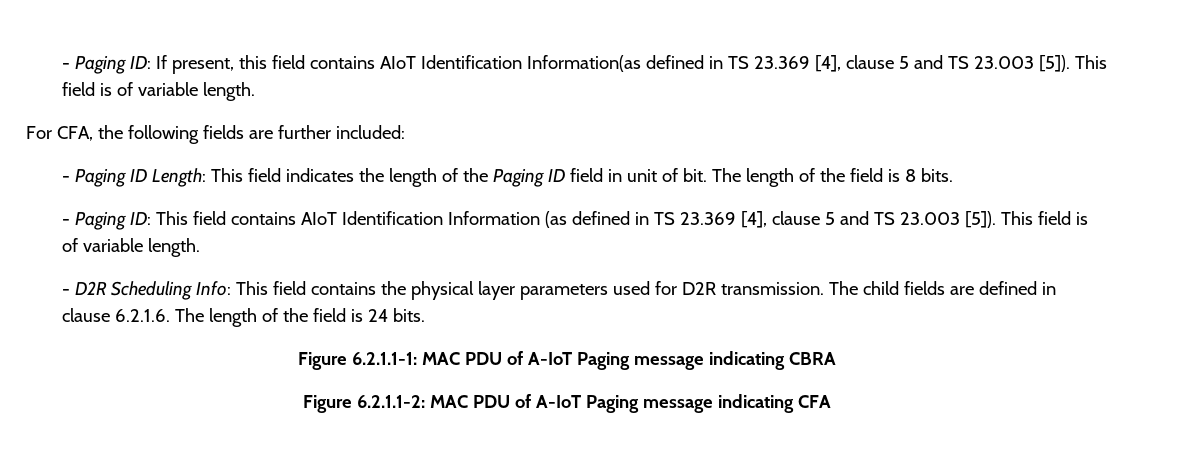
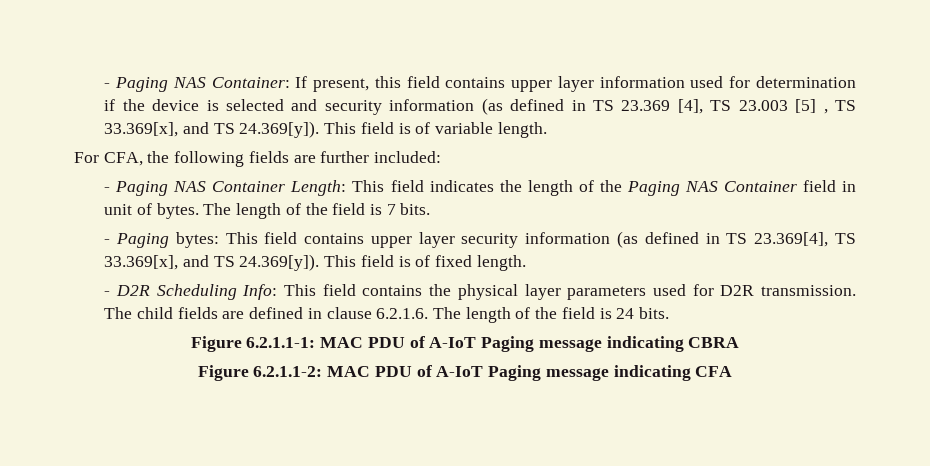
[62,56,152,74] - Paging ID: -> [104,77,290,92] - Paging NAS Container:
[380,55,1071,72] AIoT Identification Information(as defined in TS 23.369 [4], clause 5 and TS 23.003 [5]). -> [511,76,857,92] [104,98,857,115] [104,121,320,138] upper layer information used for determination if the device is selected and security information (as defined in TS 23.369 [4], TS 23.003 [5] , TS 33.369[x], and TS 24.369[y]).
[130,169,148,182] ID -> [173,181,286,192] NAS Container
[548,169,566,182] ID -> [684,181,797,192] NAS Container
[683,168,917,187] bit. The length of the field is 8 -> [156,203,396,219] bytes. The length of the field is 7
[130,211,1089,228] [62,238,144,252] ID: This field contains AIoT Identification Information (as defined in TS 23.369 [4], clause 5 and TS 23.003 [5]). This field is of variable -> [175,231,857,248] [104,254,472,271] bytes: This field contains upper layer security information (as defined in TS 23.369[4], TS 33.369[x], and TS 24.369[y]). This field is of fixed

